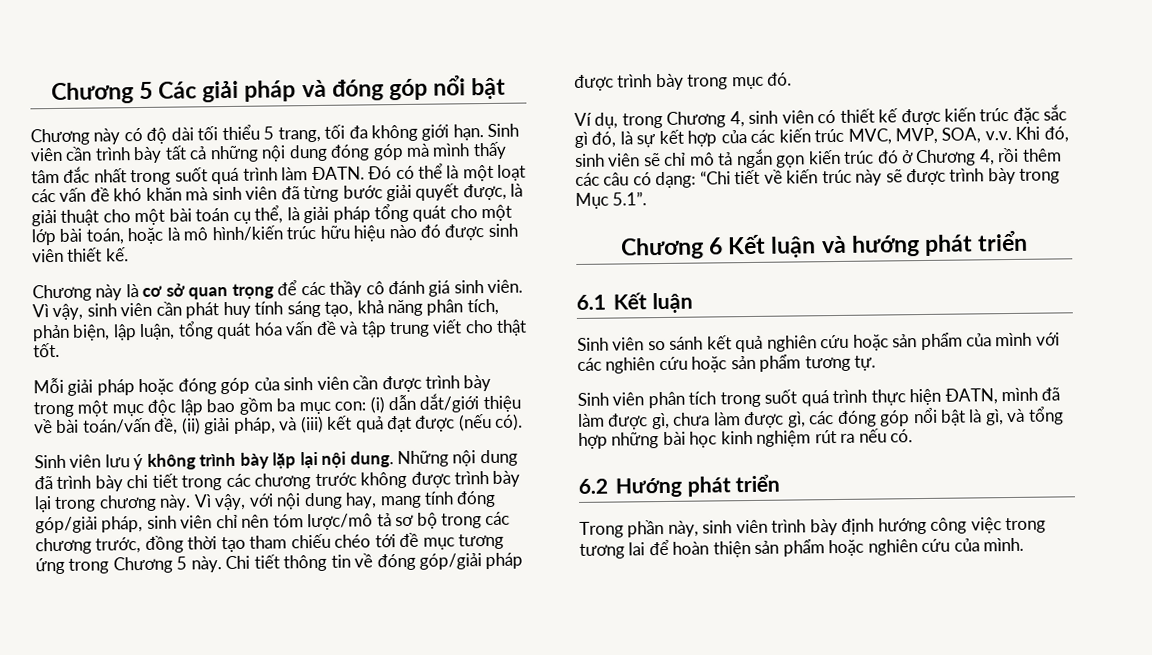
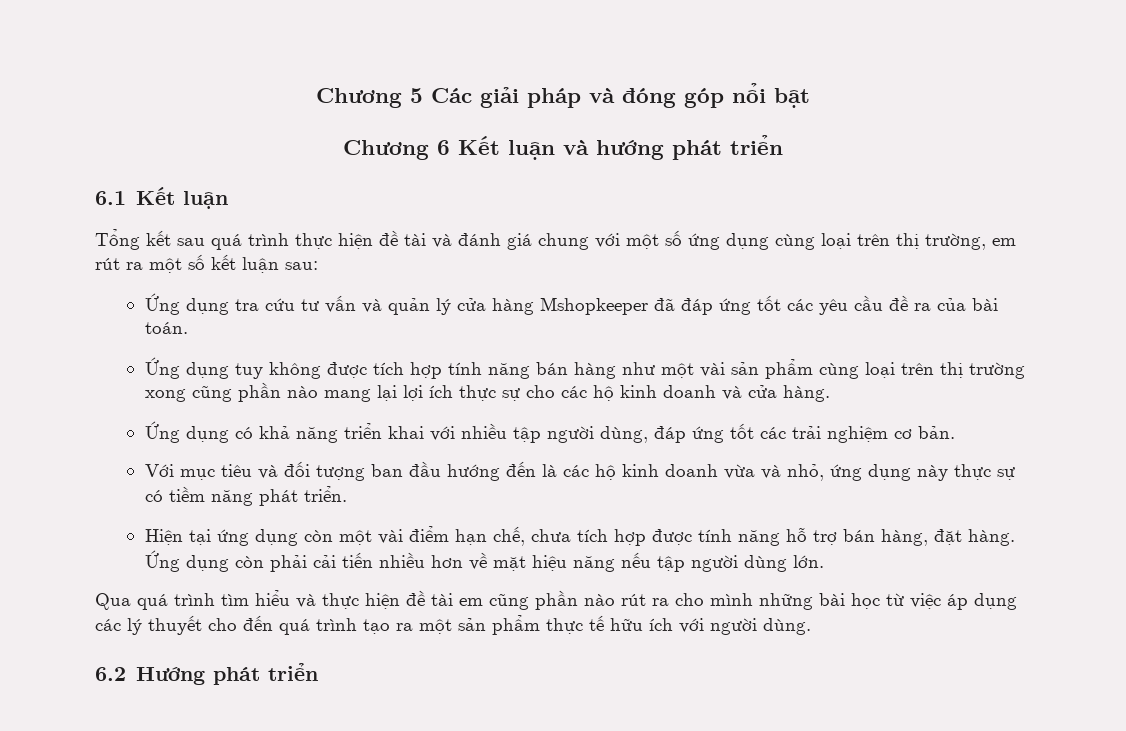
[30,123,520,146] [30,141,507,164] [31,163,527,186] [31,183,524,203] [31,203,513,227] [31,223,518,246] [32,247,129,263] [32,279,524,302] [32,298,499,321] [32,319,528,342] [33,342,60,358] [33,374,492,396] [33,393,521,418] [34,413,524,435] [34,449,518,471] [34,470,521,492] [34,490,497,513] [35,511,511,534] [35,532,505,555] [35,552,524,575] [574,72,793,92] [574,104,1068,129] [574,126,1069,149] [575,147,1062,169] [575,167,1061,189] [575,191,648,209] // Chương này có độ dài tối thiểu 5 trang, tối đa không giới hạn. Sinh viên cần trình bày tất cả những nội dung đóng góp mà mình thấy tâm đắc nhất trong suốt quá trình làm ĐATN. Đó có thể là một loạt các vấn đề khó khăn mà sinh viên đã từng bước giải quyết được, là giải thuật cho một bài toán cụ thể, là giải pháp tổng quát cho một lớp bài toán, hoặc là mô hình/kiến trúc hữu hiệu nào đó được sinh viên thiết kế. // Chương này là cơ sở quan trọng để các thầy cô đánh giá sinh viên. Vì vậy, sinh viên cần phát huy tính sáng tạo, khả năng phân tích, phản biện, lập luận, tổng quát hóa vấn đề và tập trung viết cho thật tốt. // Mỗi giải pháp hoặc đóng góp của sinh viên cần được trình bày trong một mục độc lập bao gồm ba mục con: (i) dẫn dắt/giới thiệu về bài toán/vấn đề, (ii) giải pháp, và (iii) kết quả đạt được (nếu có). // Sinh viên lưu ý không trình bày lặp lại nội dung. Những nội dung đã trình bày chi tiết trong các chương trước không được trình bày lại trong chương này. Vì vậy, với nội dung hay, mang tính đóng góp/giải pháp, sinh viên chỉ nên tóm lược/mô tả sơ bộ trong các chương trước, đồng thời tạo tham chiếu chéo tới đề mục tương ứng trong Chương 5 này. Chi tiết thông tin về đóng góp/giải pháp được trình bày trong mục đó. // Ví dụ, trong Chương 4, sinh viên có thiết kế được kiến trúc đặc sắc gì đó, là sự kết hợp của các kiến trúc MVC, MVP, SOA, v.v. Khi đó, sinh viên sẽ chỉ mô tả ngắn gọn kiến trúc đó ở Chương 4, rồi thêm các câu có dạng: “Chi tiết về kiến trúc này sẽ được trình bày trong Mục 5.1”. -> (810, 98) none
[577,332,1060,353] [577,354,877,374] [577,387,1061,409] [577,406,1064,430] [578,428,914,449] [578,474,781,498] [579,517,1047,538] [579,537,1025,559] Sinh viên so sánh kết quả nghiên cứu hoặc sản phẩm của mình với các nghiên cứu hoặc sản phẩm tương tự. // Sinh viên phân tích trong suốt quá trình thực hiện ĐATN, mình đã làm được gì, chưa làm được gì, các đóng góp nổi bật là gì, và tổng hợp những bài học kinh nghiệm rút ra nếu có. // 6.2 Hướng phát triển // Trong phần này, sinh viên trình bày định hướng công việc trong tương lai để hoàn thiện sản phẩm hoặc nghiên cứu của mình. -> [95,229,1016,250] [95,254,318,273] [144,293,998,315] [144,322,188,334] [144,357,1025,379] [144,382,830,402] [144,421,955,443] [144,461,1015,481] [144,486,347,506] [144,526,1015,546] [144,550,824,572] [95,590,1017,610] [95,615,811,635] [95,663,318,685] Tổng kết sau quá trình thực hiện đề tài và đánh giá chung với một số ứng dụng cùng loại trên thị trường, em rút ra một số kết luận sau: // Ứng dụng tra cứu tư vấn và quản lý cửa hàng Mshopkeeper đã đáp ứng tốt các yêu cầu đề ra của bài toán. // Ứng dụng tuy không được tích hợp tính năng bán hàng như một vài sản phẩm cùng loại trên thị trường xong cũng phần nào mang lại lợi ích thực sự cho các hộ kinh doanh và cửa hàng. // Ứng dụng có khả năng triển khai với nhiều tập người dùng, đáp ứng tốt các trải nghiệm cơ bản. // Với mục tiêu và đối tượng ban đầu hướng đến là các hộ kinh doanh vừa và nhỏ, ứng dụng này thực sự có tiềm năng phát triển. // Hiện tại ứng dụng còn một vài điểm hạn chế, chưa tích hợp được tính năng hỗ trợ bán hàng, đặt hàng. Ứng dụng còn phải cải tiến nhiều hơn về mặt hiệu năng nếu tập người dùng lớn. // Qua quá trình tìm hiểu và thực hiện đề tài em cũng phần nào rút ra cho mình những bài học từ việc áp dụng các lý thuyết cho đến quá trình tạo ra một sản phẩm thực tế hữu ích với người dùng. // 6.2 Hướng phát triển

